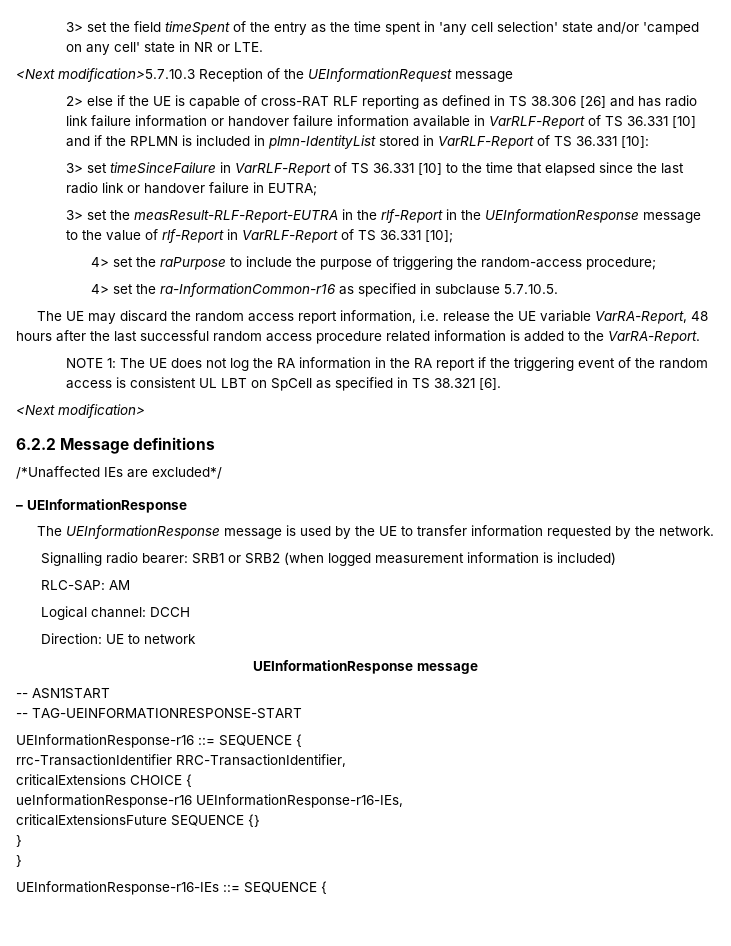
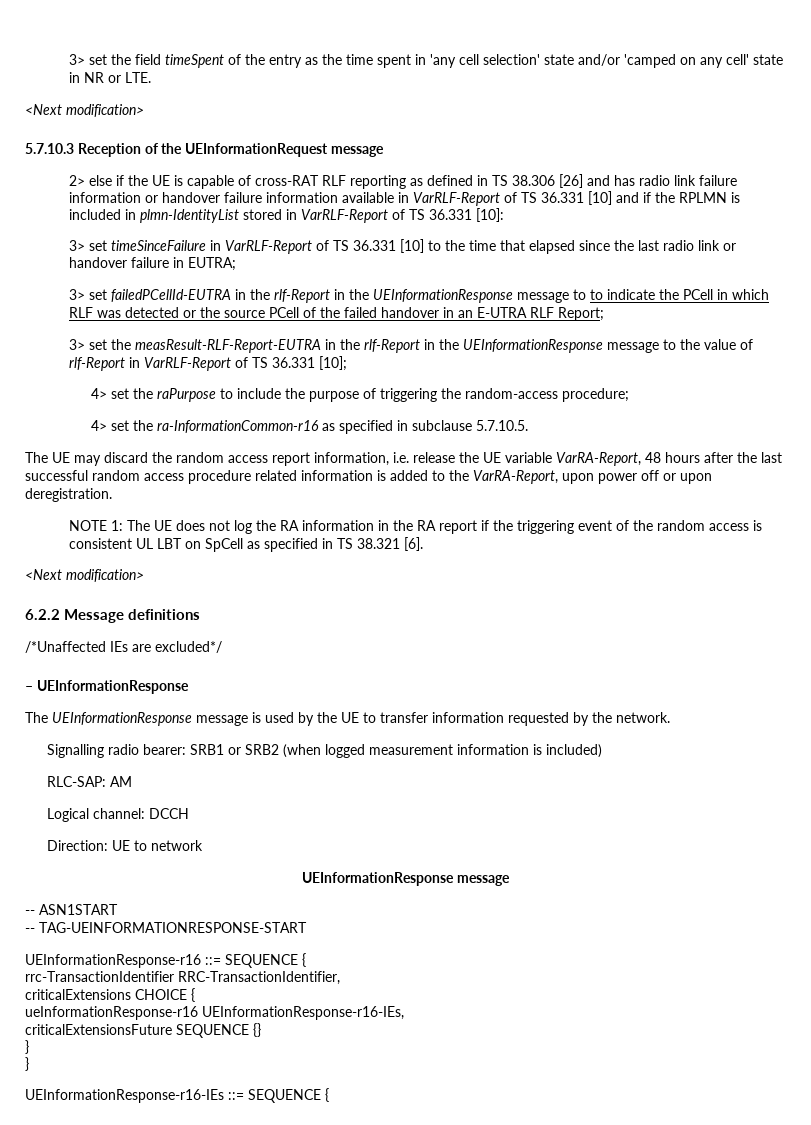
[58,68,195,82] modification>5.7.10.3 -> [66,104,144,117] [25,143,74,154] modification> // 5.7.10.3
(318, 189) none -> [69,289,770,303] [69,307,605,321] // 3> set failedPCellId-EUTRA in the rlf-Report in the UEInformationResponse message to to indicate the PCell in which RLF was detected or the source PCell of the failed handover in an E-UTRA RLF Report;
[608,331,700,344] VarRA-Report. -> [473,470,712,484] [25,488,112,502] VarRA-Report, upon power off or upon deregistration.

